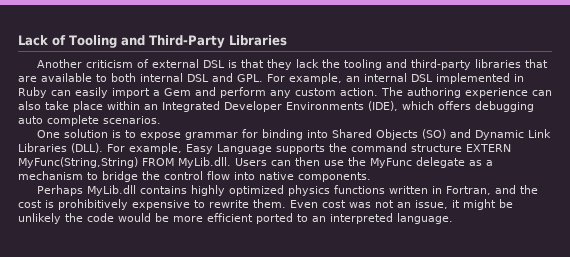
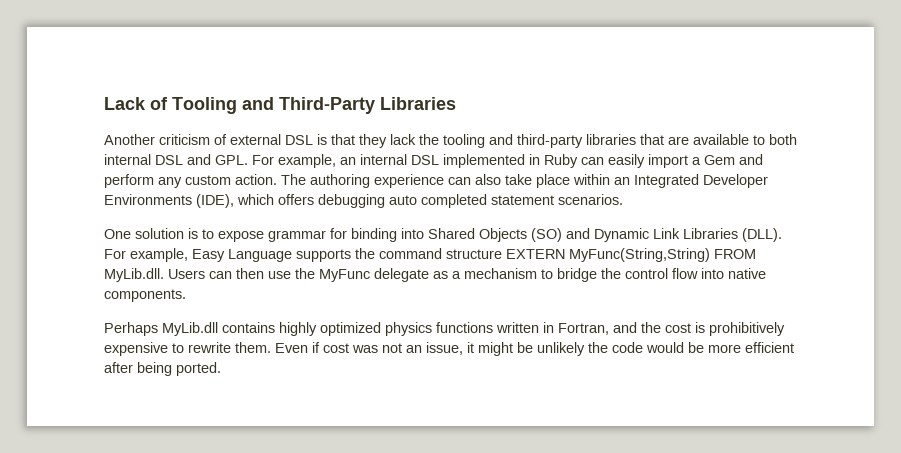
[47,115,99,126] complete -> [421,194,554,208] completed statement
(318, 204) none -> [312,342,320,353] if
[256,213,453,224] ported to an interpreted language. -> [104,362,221,376] after being ported.

